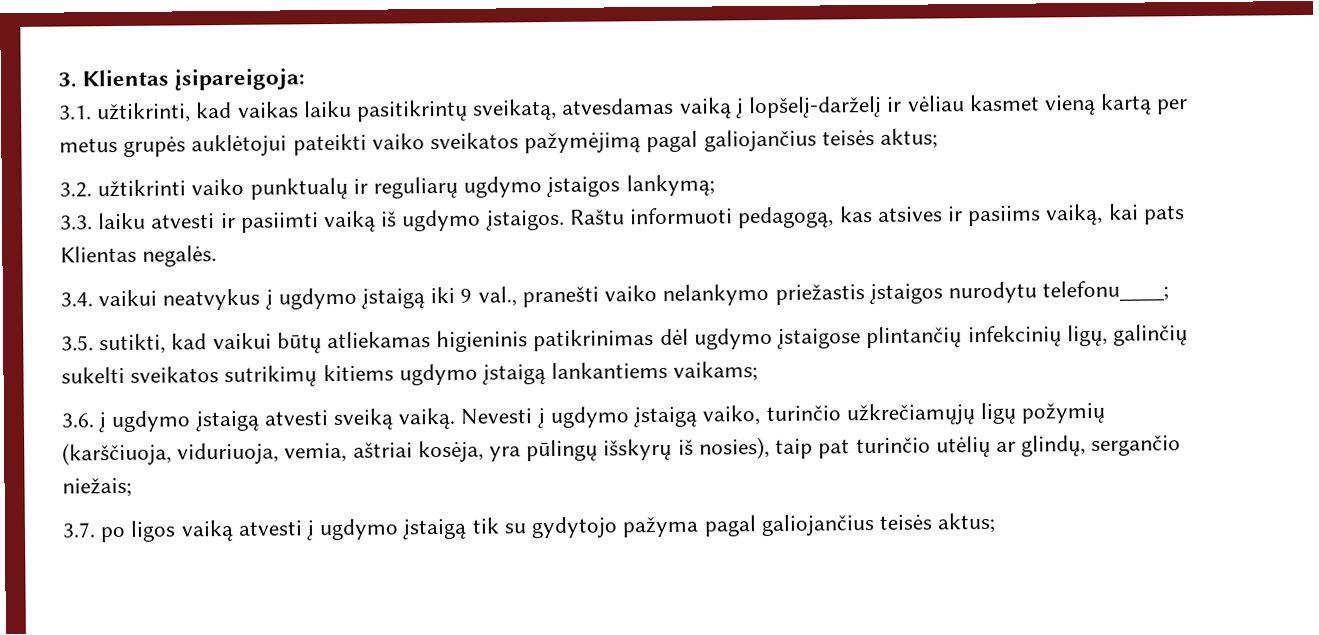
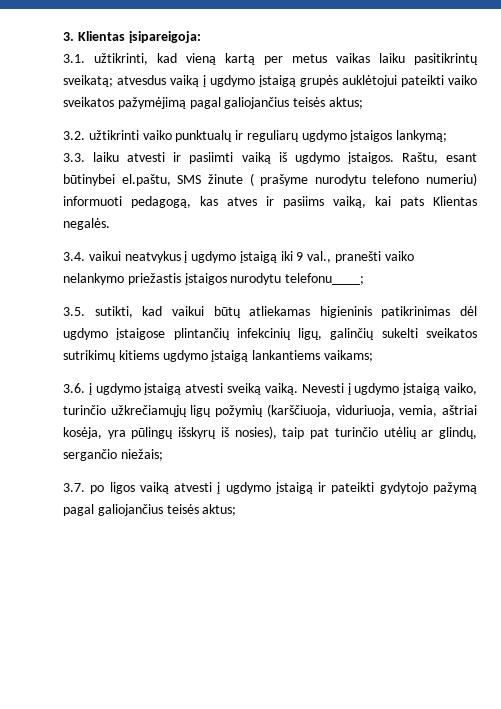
[236,93,1189,122] [59,138,118,153] vaikas laiku pasitikrintų sveikatą, atvesdamas vaiką į lopšelį-darželį ir vėliau kasmet vieną kartą per metus -> [186,53,478,65] [63,75,296,87] vieną kartą per metus vaikas laiku pasitikrintų sveikatą; atvesdus vaiką į ugdymo įstaigą
[569,209,625,225] Raštu -> [401,152,477,164] [63,173,477,186] Raštu, esant būtinybei el.paštu, SMS žinute ( prašyme nurodytu telefono numeriu)
[876,206,943,222] atsives -> [227,197,257,206] atves
[471,516,700,539] tik su gydytojo pažyma -> [318,482,477,494] ir pateikti gydytojo pažymą

